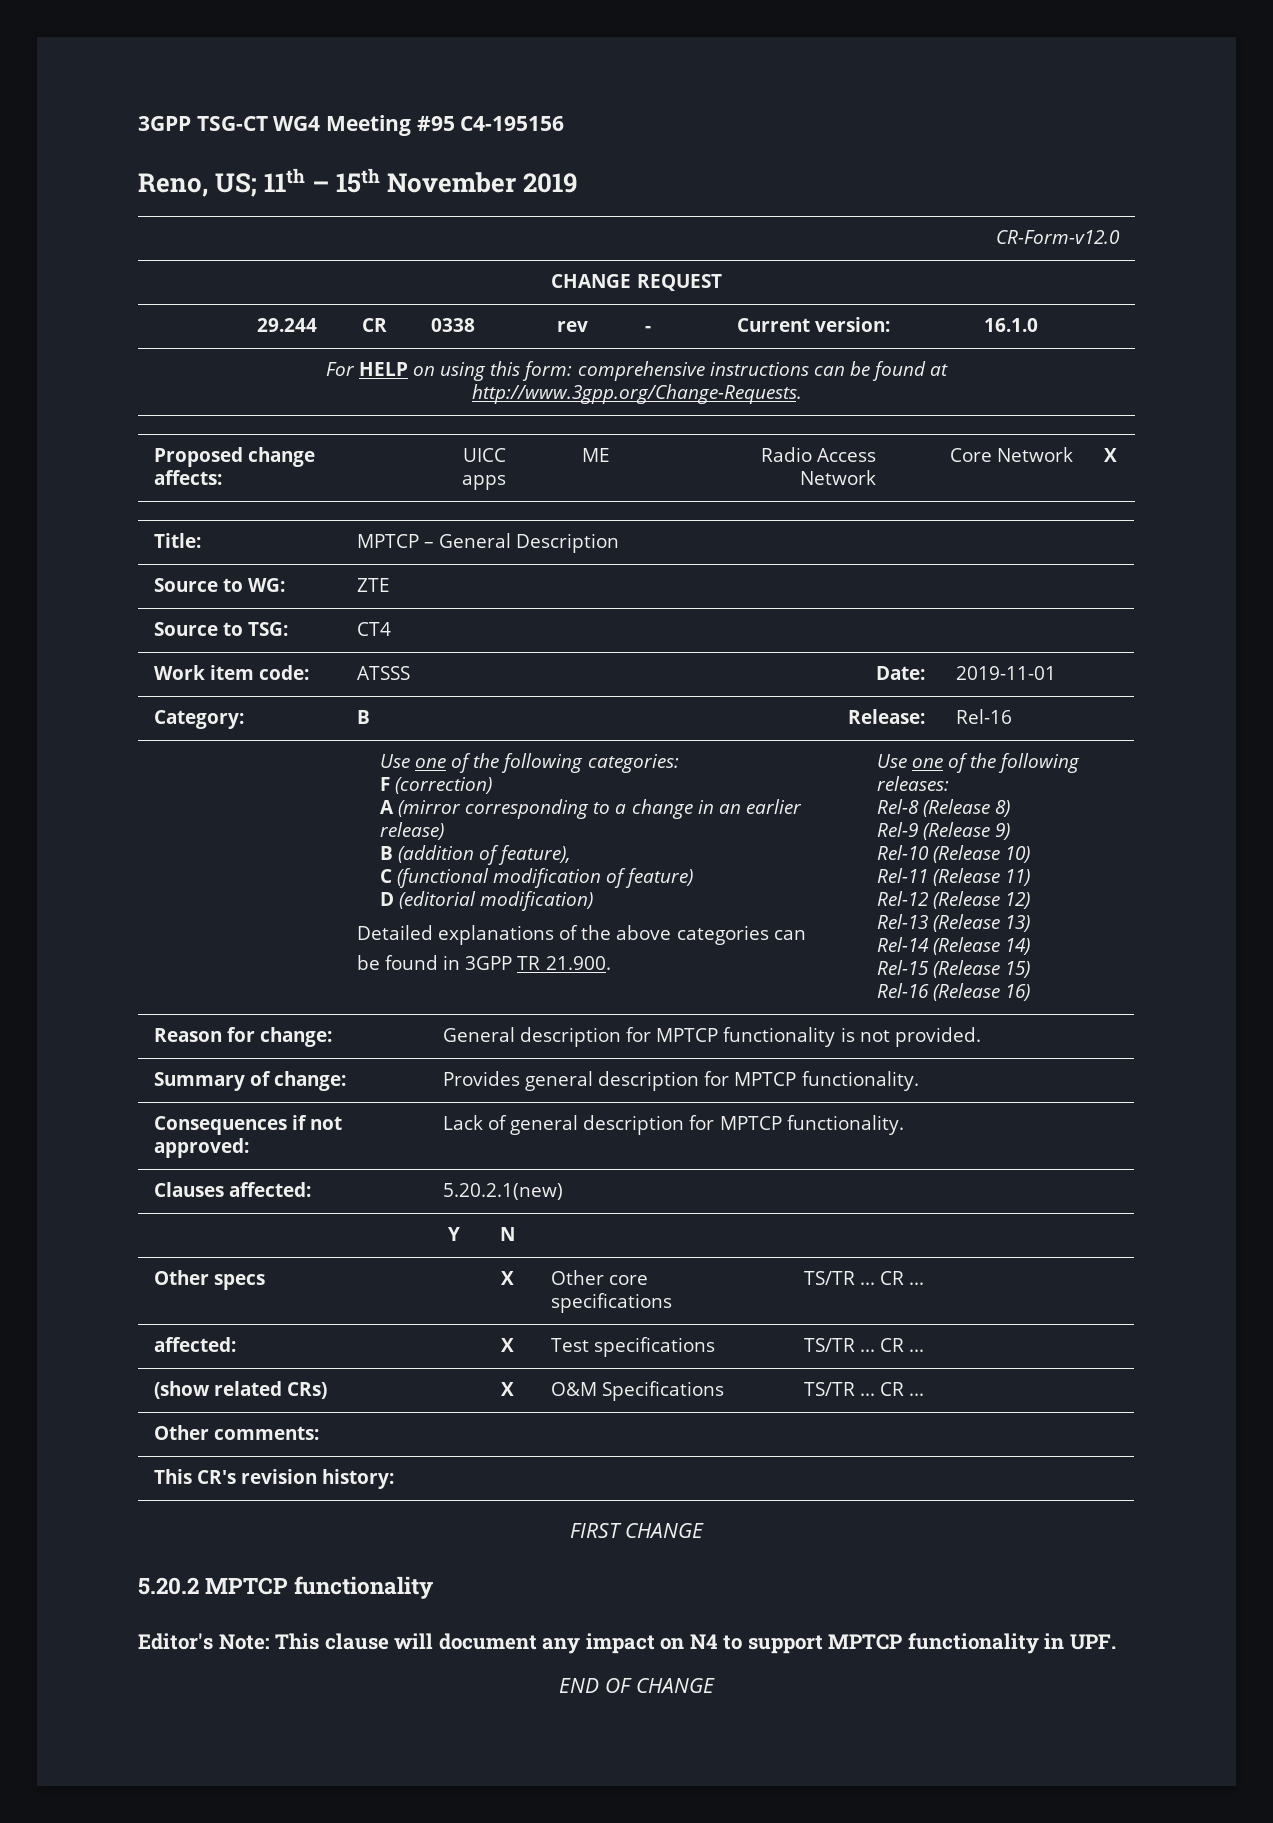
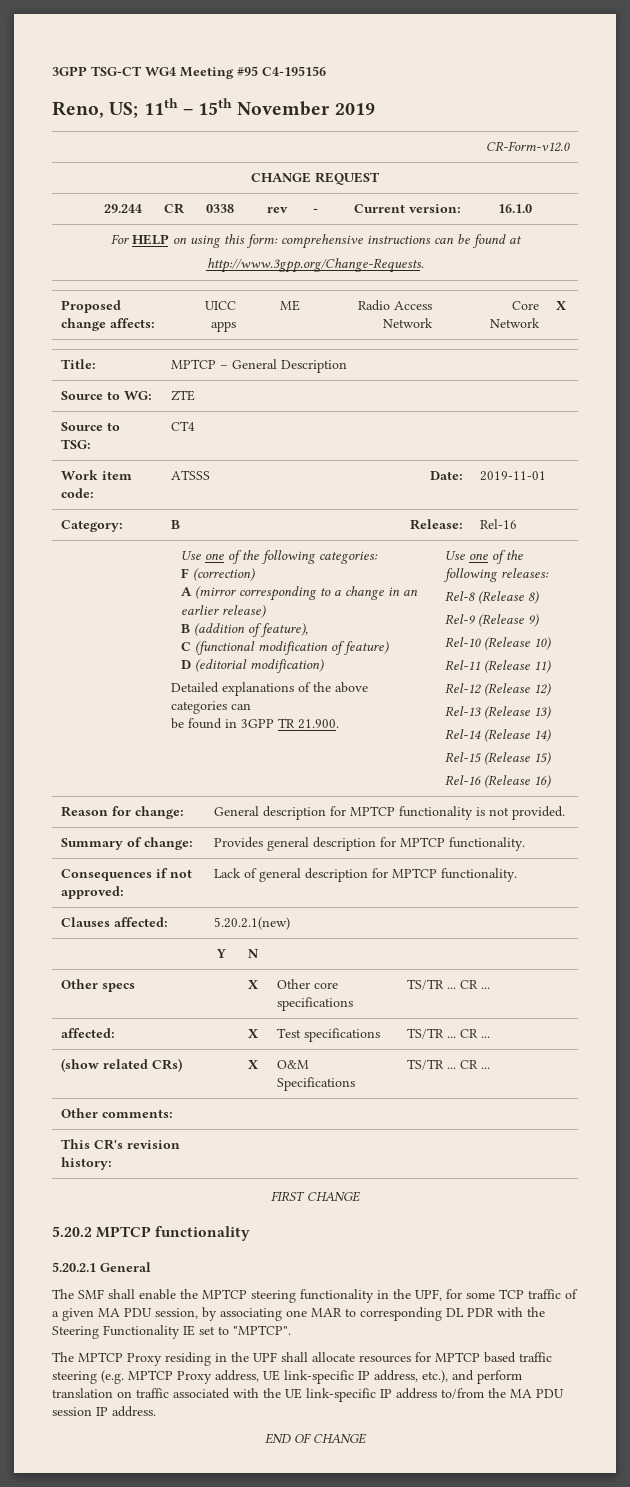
[138,1633,1117,1654] Editor's Note: This clause will document any impact on N4 to support MPTCP functionality in UPF. -> [52,1262,151,1272] [52,1289,578,1303] [52,1307,545,1321] [52,1325,291,1339] [52,1352,552,1366] [52,1370,522,1384] [52,1388,564,1402] [52,1406,156,1417] 5.20.2.1 General // The SMF shall enable the MPTCP steering functionality in the UPF, for some TCP traffic of a given MA PDU session, by associating one MAR to corresponding DL PDR with the Steering Functionality IE set to "MPTCP". // The MPTCP Proxy residing in the UPF shall allocate resources for MPTCP based traffic steering (e.g. MPTCP Proxy address, UE link-specific IP address, etc.), and perform translation on traffic associated with the UE link-specific IP address to/from the MA PDU session IP address.

